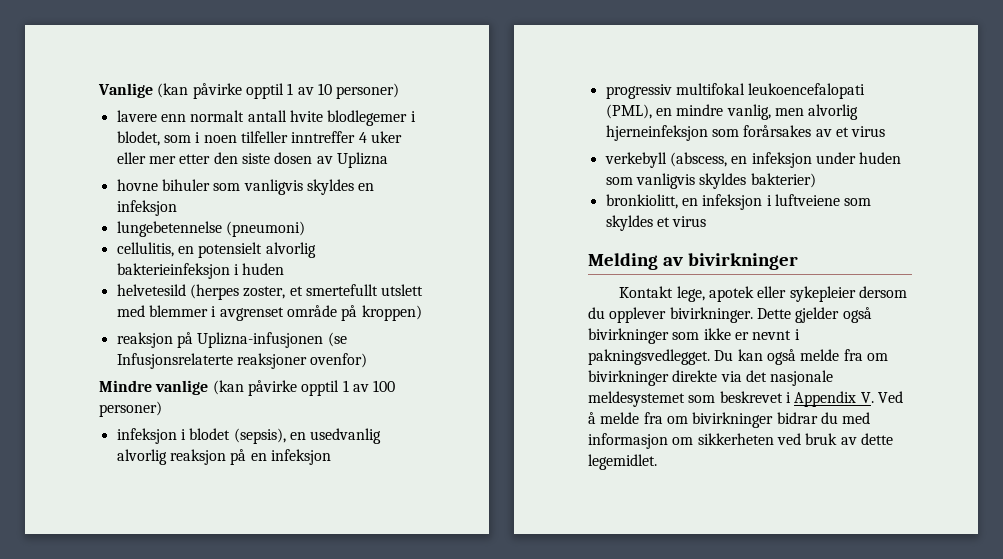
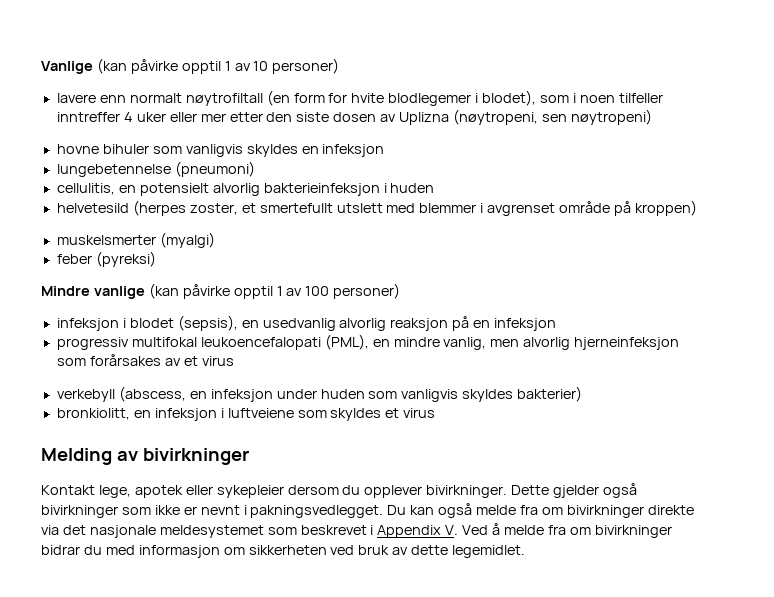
[247,110,287,122] antall -> [185,90,348,106] nøytrofiltall (en form for
[116,131,160,146] blodet, -> [482,90,537,106] blodet),
(388, 160) none -> [453,109,652,125] (nøytropeni, sen nøytropeni)
[116,332,347,348] [116,353,368,369] reaksjon på Uplizna-infusjonen (se Infusjonsrelaterte reaksjoner ovenfor) -> [56,232,215,248] [56,251,156,267] muskelsmerter (myalgi) // feber (pyreksi)

